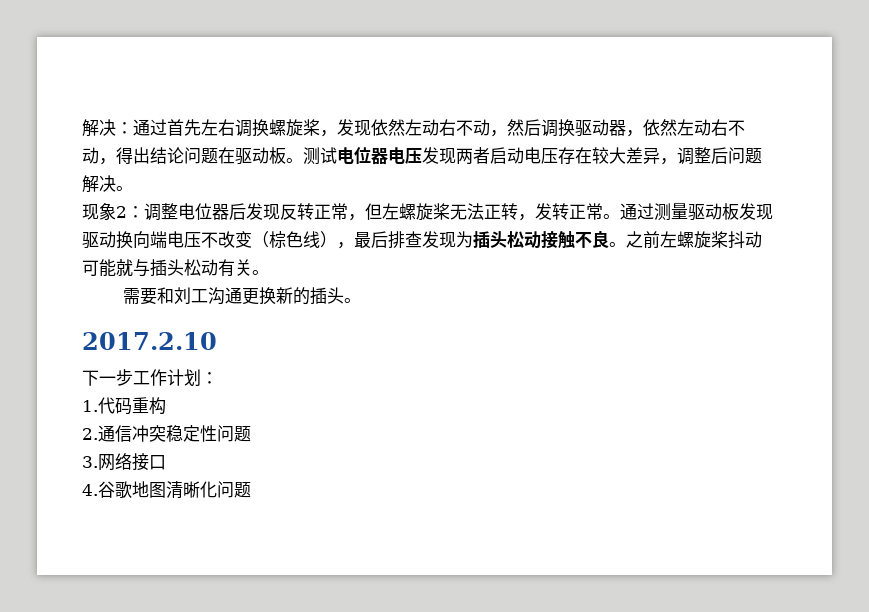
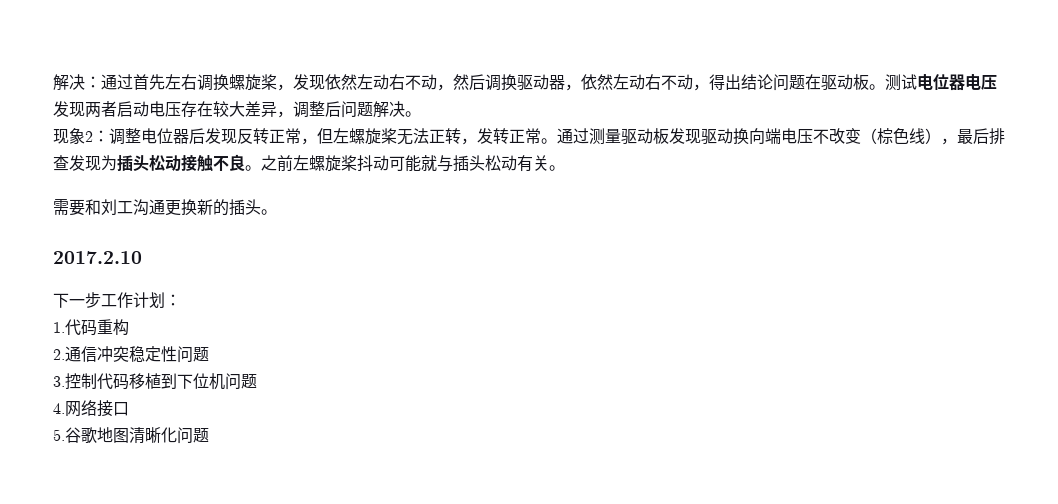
(98, 462) none -> [65,373,257,390] [53,403,65,414] 控制代码移植到下位机问题 // 4.
[82,484,98,496] 4. -> [53,429,65,441] 5.

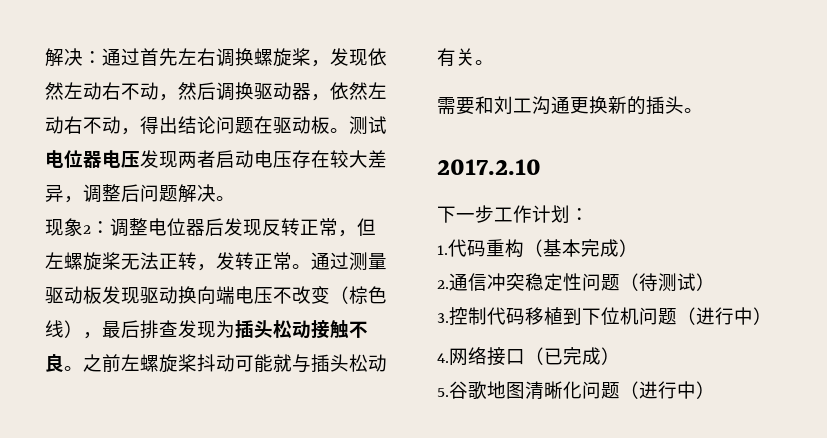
(129, 327) none -> [524,239,638,257] （基本完成）
(209, 354) none -> [620,273,715,292] （待测试）
(257, 381) none -> [677,307,772,325] （进行中）
(129, 409) none -> [525,347,620,365] （已完成）
(209, 435) none -> [620,381,715,399] （进行中）

